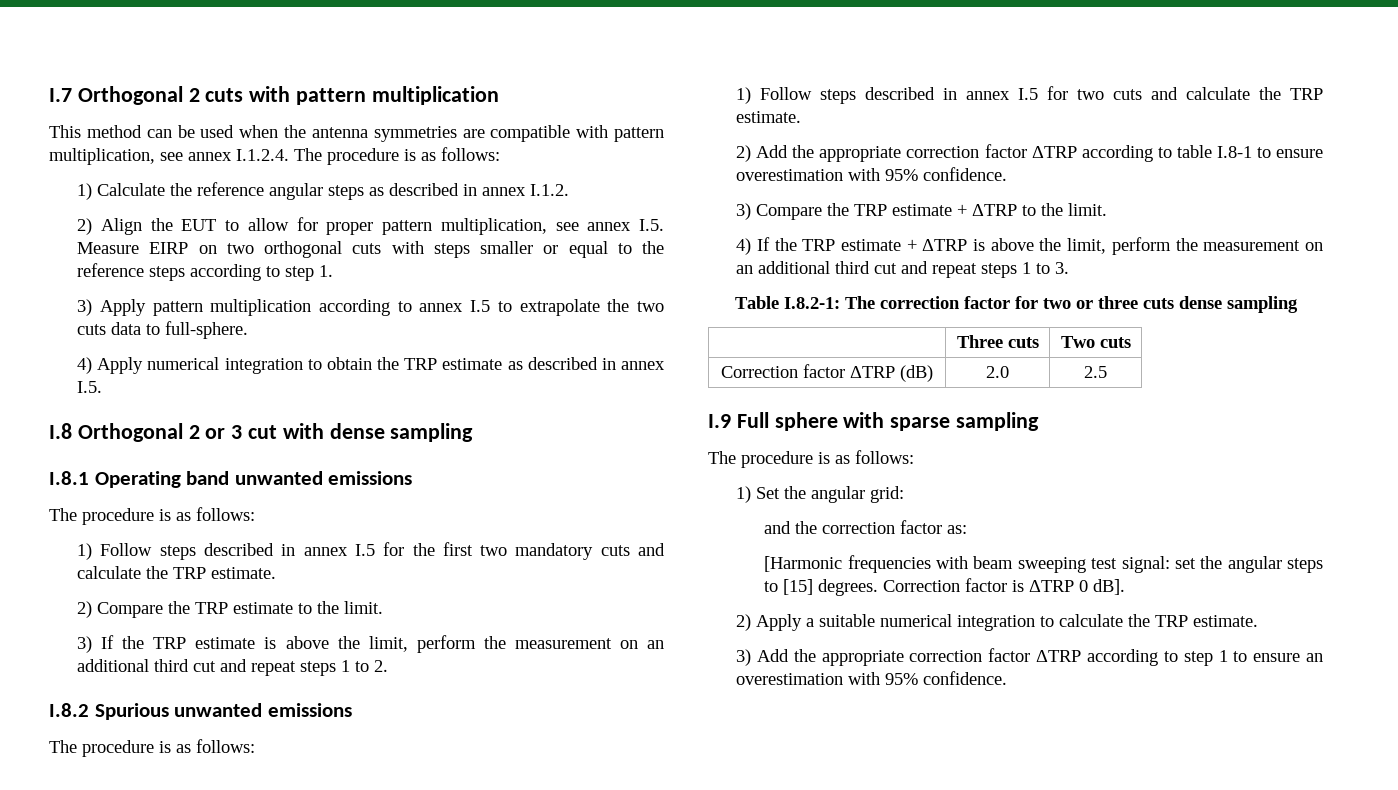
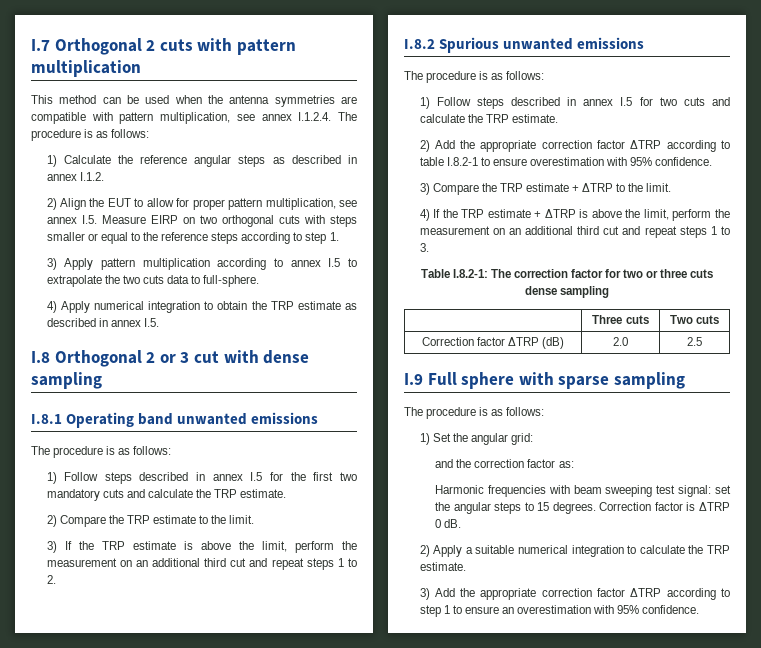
[1216,146,1252,158] I.8-1 -> [446,157,478,166] I.8.2-1
[764,556,843,572] [Harmonic -> [435,485,485,494] Harmonic
[783,579,814,595] [15] -> [537,502,550,511] 15
[1093,579,1126,595] dB]. -> [444,519,462,528] dB.

